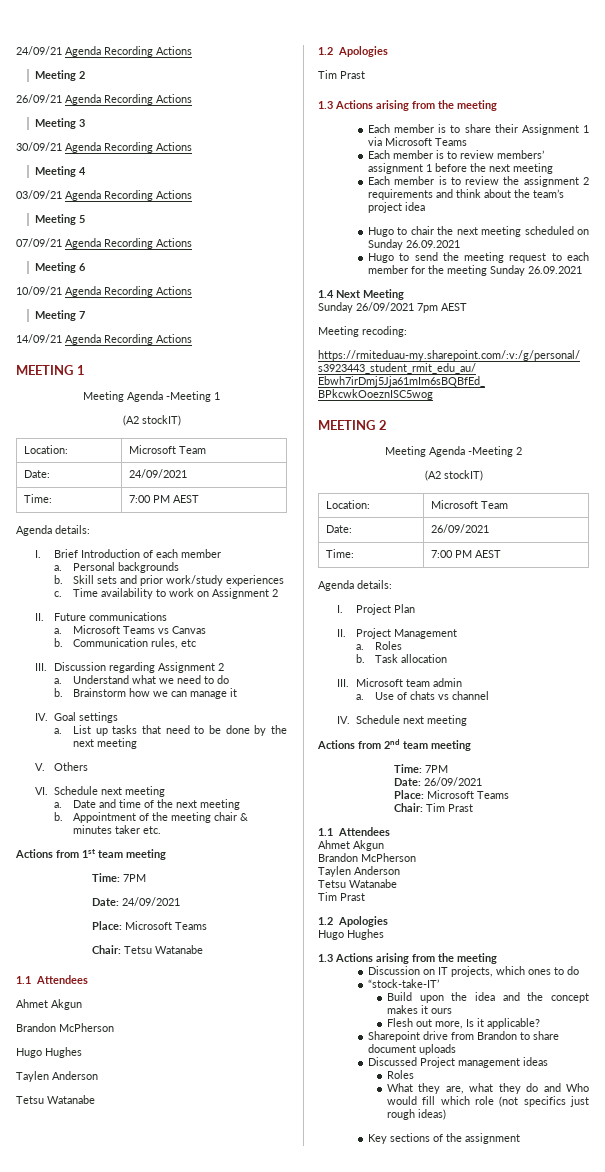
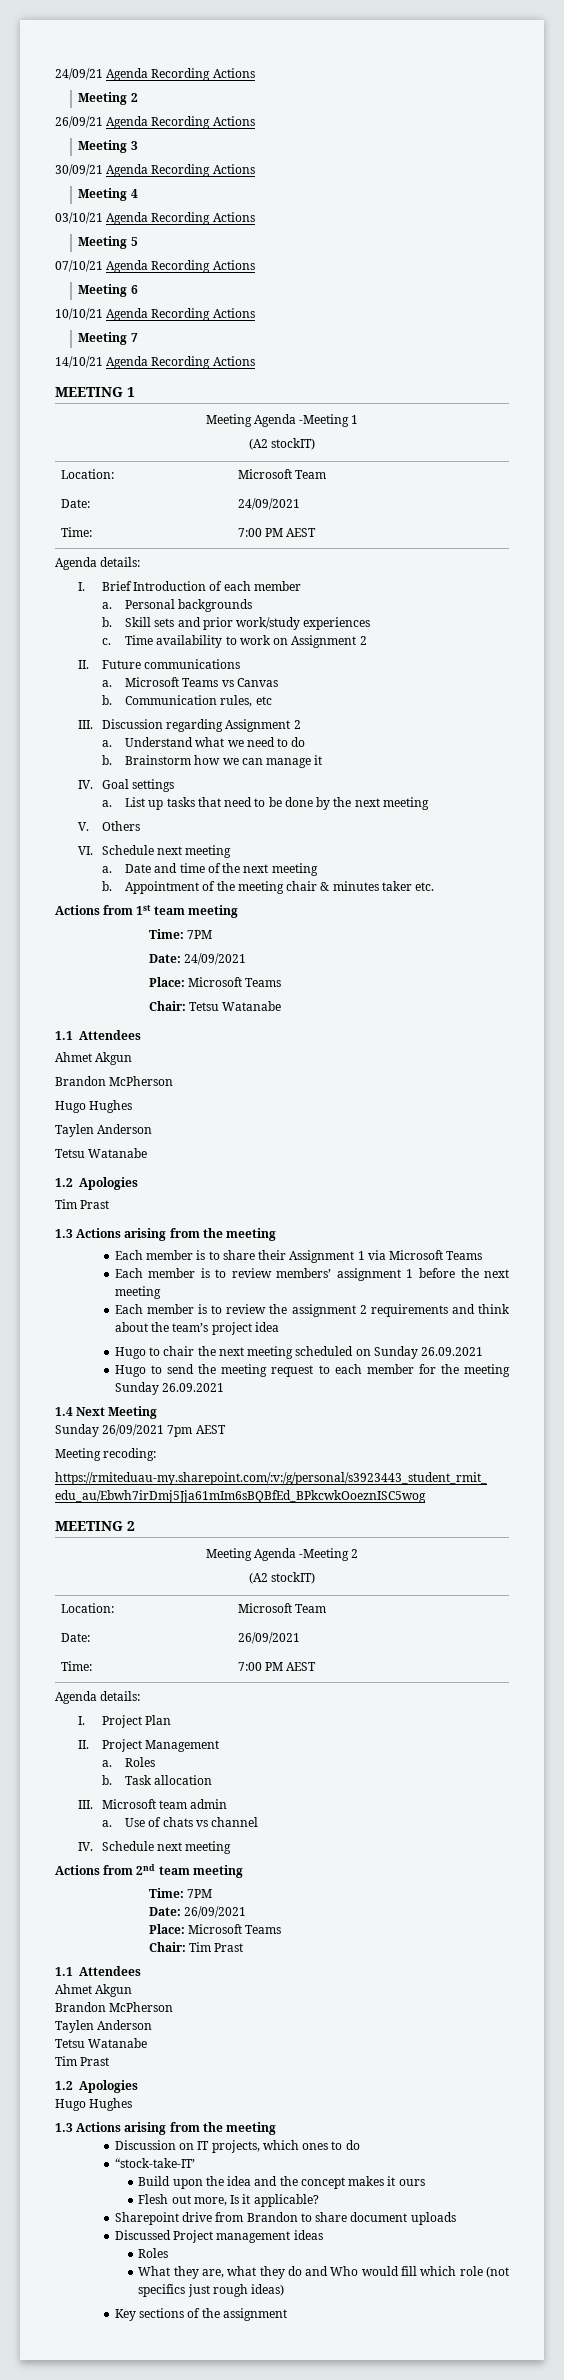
[16,190,62,199] 03/09/21 -> [55,212,103,224] 03/10/21
[16,238,62,247] 07/09/21 -> [55,260,103,272] 07/10/21
[16,286,62,295] 10/09/21 -> [55,308,103,320] 10/10/21
[16,334,62,343] 14/09/21 -> [55,356,103,368] 14/10/21

